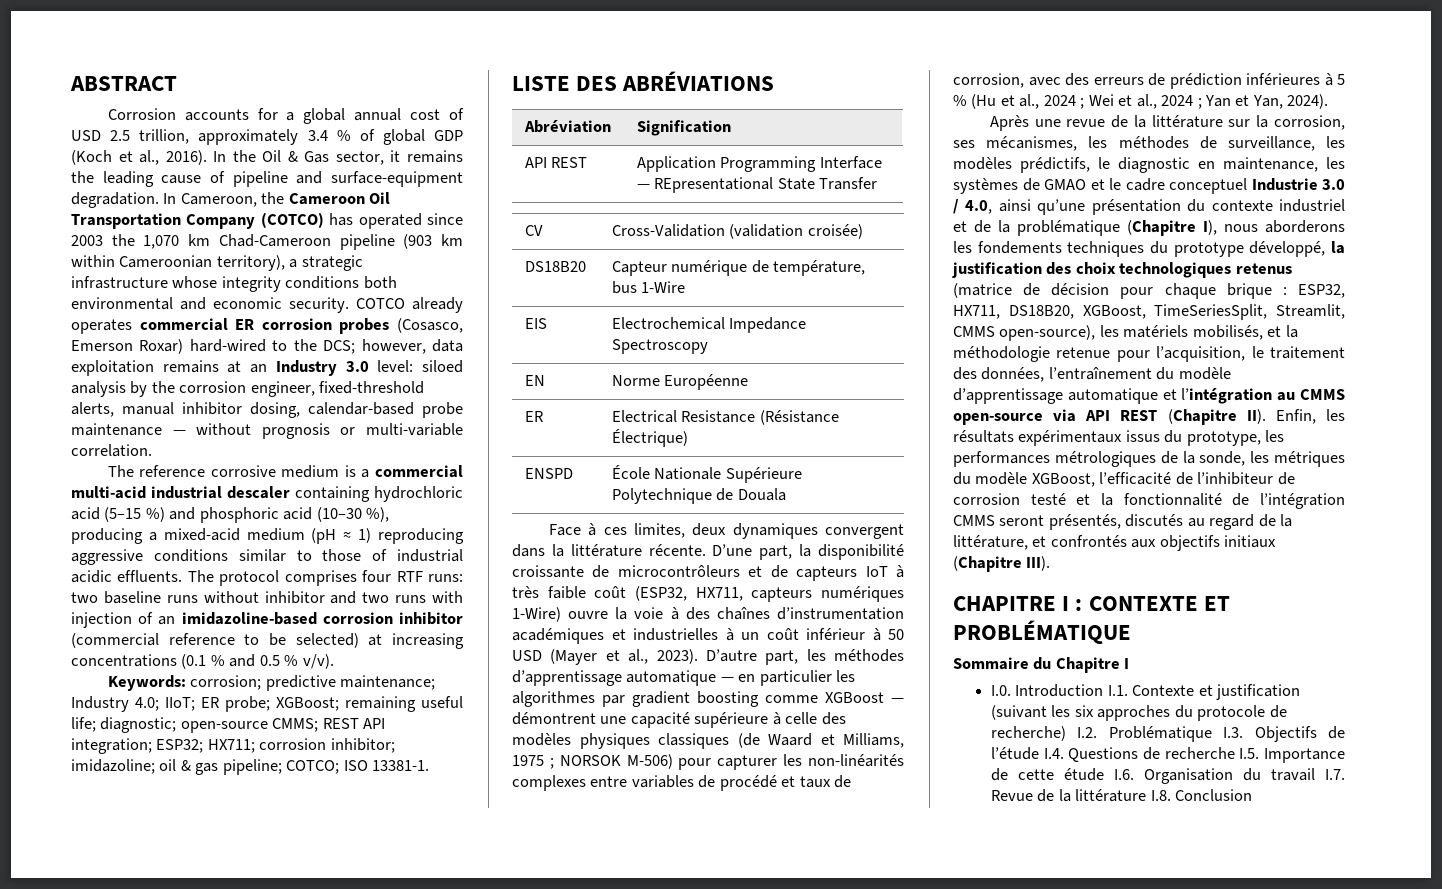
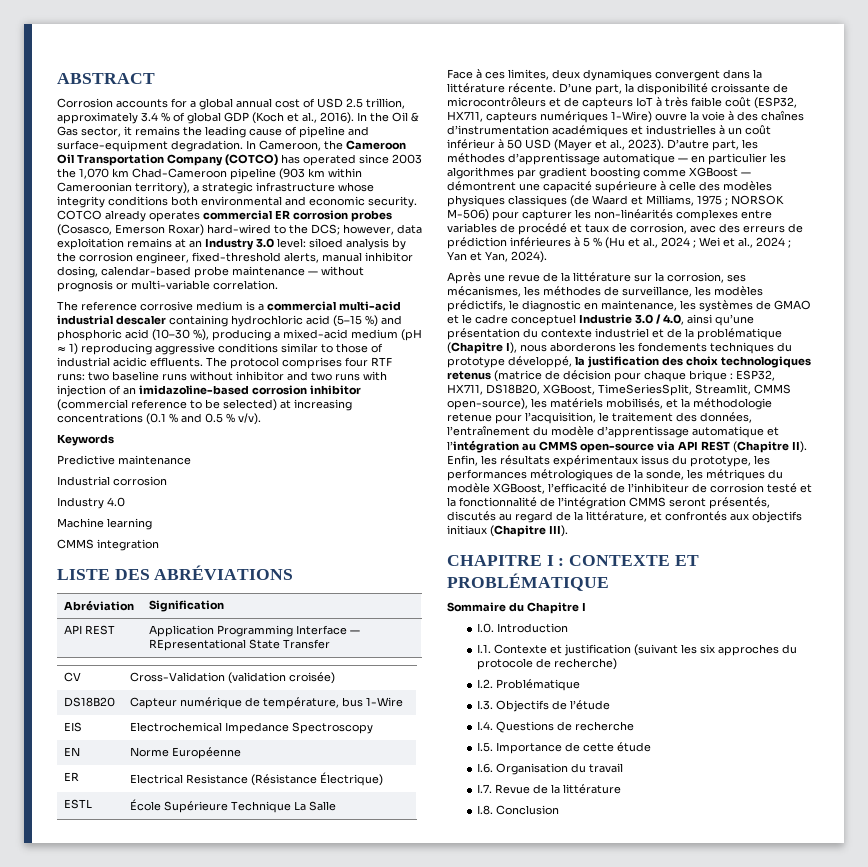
[107,675,436,691] [71,696,463,712] [71,717,386,733] [71,738,395,754] [71,759,430,775] Keywords: corrosion; predictive maintenance; Industry 4.0; IIoT; ER probe; XGBoost; remaining useful life; diagnostic; open-source CMMS; REST API integration; ESP32; HX711; corrosion inhibitor; imidazoline; oil & gas pipeline; COTCO; ISO 13381-1. -> [57,434,114,446] [57,455,191,465] [57,476,167,486] [57,497,125,509] [57,518,152,530] [57,539,159,551] Keywords // Predictive maintenance // Industrial corrosion // Industry 4.0 // Machine learning // CMMS integration
[524,468,573,479] ENSPD -> [64,799,93,809] ESTL
[654,467,802,483] [611,488,786,504] Nationale Supérieure Polytechnique de Douala -> [164,801,337,813] Supérieure Technique La Salle
(1104, 690) none -> (568, 628) //
(1067, 733) none -> (617, 664) //
(1212, 734) none -> (580, 685) //
(1040, 753) none -> (610, 705) //
(1235, 753) none -> (634, 726) //
(1105, 774) none -> (651, 747) //
(1316, 774) none -> (623, 768) //
(1147, 795) none -> (621, 789) //

